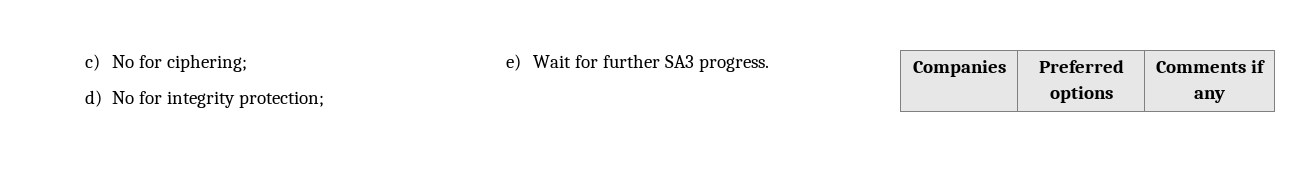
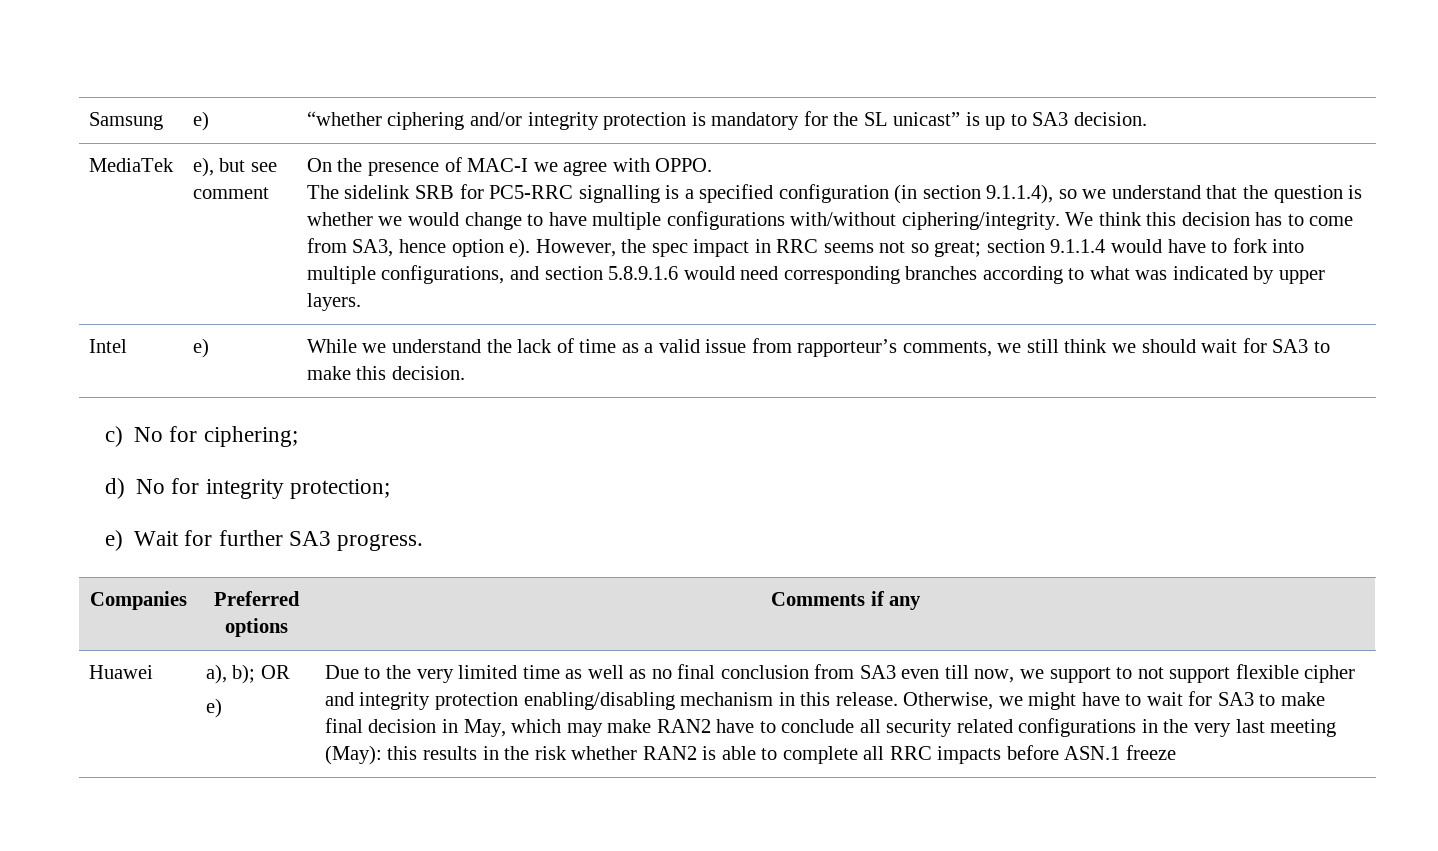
(84, 62) none -> [88,112,163,130] [192,111,209,131] [306,111,1147,130] [88,158,174,172] [192,157,277,177] [192,187,269,199] [306,157,713,176] [306,184,1363,204] [306,211,1354,230] [306,238,1305,258] [306,265,1325,284] [306,293,361,311] [88,339,127,353] [192,338,209,358] [306,338,1330,357] [306,366,465,380] Samsung | e) | “whether ciphering and/or integrity protection is mandatory for the SL unicast” is up to SA3 decision. // MediaTek | e), but see comment | On the presence of MAC-I we agree with OPPO. // The sidelink SRB for PC5-RRC signalling is a specified configuration (in section 9.1.1.4), so we understand that the question is whether we would change to have multiple configurations with/without ciphering/integrity. We think this decision has to come from SA3, hence option e). However, the spec impact in RRC seems not so great; section 9.1.1.4 would have to fork into multiple configurations, and section 5.8.9.1.6 would need corresponding branches according to what was indicated by upper layers. // Intel | e) | While we understand the lack of time as a valid issue from rapporteur’s comments, we still think we should wait for SA3 to make this decision. //
(1225, 96) none -> [88,665,153,679] [205,664,290,684] [205,698,222,718] [324,664,1356,683] [324,691,1325,710] [324,718,1337,737] [324,745,1176,765] // Huawei | a), b); OR // e) | Due to the very limited time as well as no final conclusion from SA3 even till now, we support to not support flexible cipher and integrity protection enabling/disabling mechanism in this release. Otherwise, we might have to wait for SA3 to make final decision in May, which may make RAN2 have to conclude all security related configurations in the very last meeting (May): this results in the risk whether RAN2 is able to complete all RRC impacts before ASN.1 freeze

